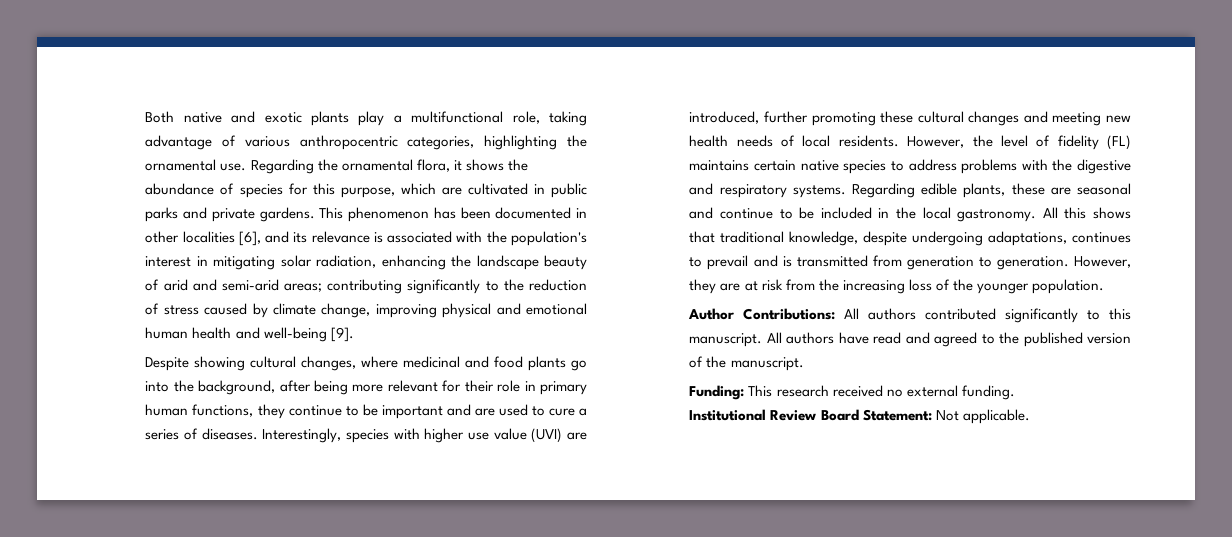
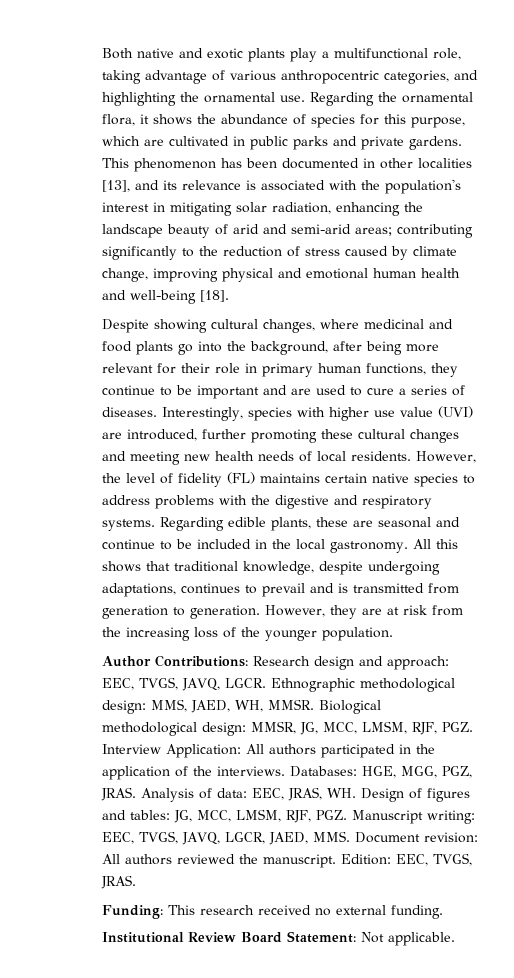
(475, 143) none -> [454,70,479,80] and
[238,231,261,246] [6], -> [102,180,131,192] [13],
[330,327,354,342] [9]. -> [200,290,230,302] [18].
[844,308,1131,323] [689,332,1131,347] [689,356,804,371] All authors contributed significantly to this manuscript. All authors have read and agreed to the published version of the manuscript. -> [253,656,450,670] [102,677,456,692] [102,699,382,714] [102,721,474,736] [102,744,436,758] [102,766,473,780] [101,787,471,802] [102,809,476,824] [102,831,479,845] [102,853,473,868] [101,875,137,889] Research design and approach: EEC, TVGS, JAVQ, LGCR. Ethnographic methodological design: MMS, JAED, WH, MMSR. Biological methodological design: MMSR, JG, MCC, LMSM, RJF, PGZ. Interview Application: All authors participated in the application of the interviews. Databases: HGE, MGG, PGZ, JRAS. Analysis of data: EEC, JRAS, WH. Design of figures and tables: JG, MCC, LMSM, RJF, PGZ. Manuscript writing: EEC, TVGS, JAVQ, LGCR, JAED, MMS. Document revision: All authors reviewed the manuscript. Edition: EEC, TVGS, JRAS.

